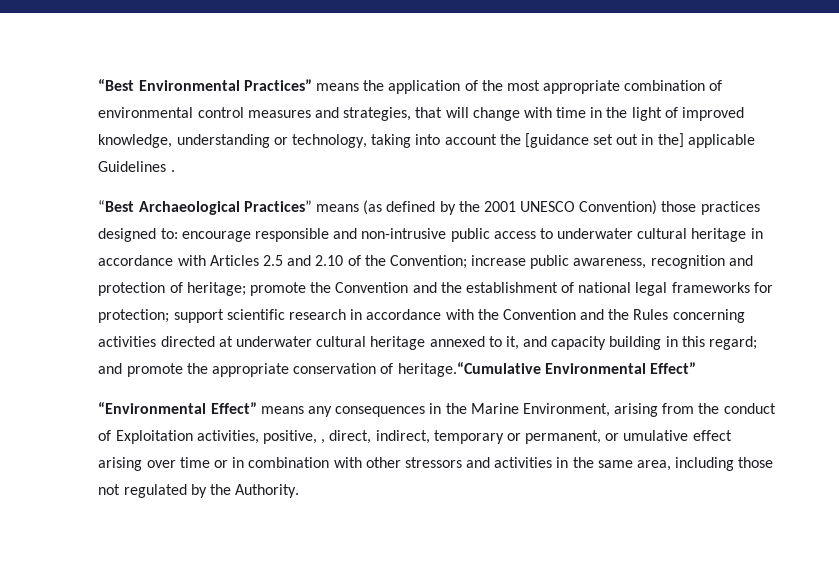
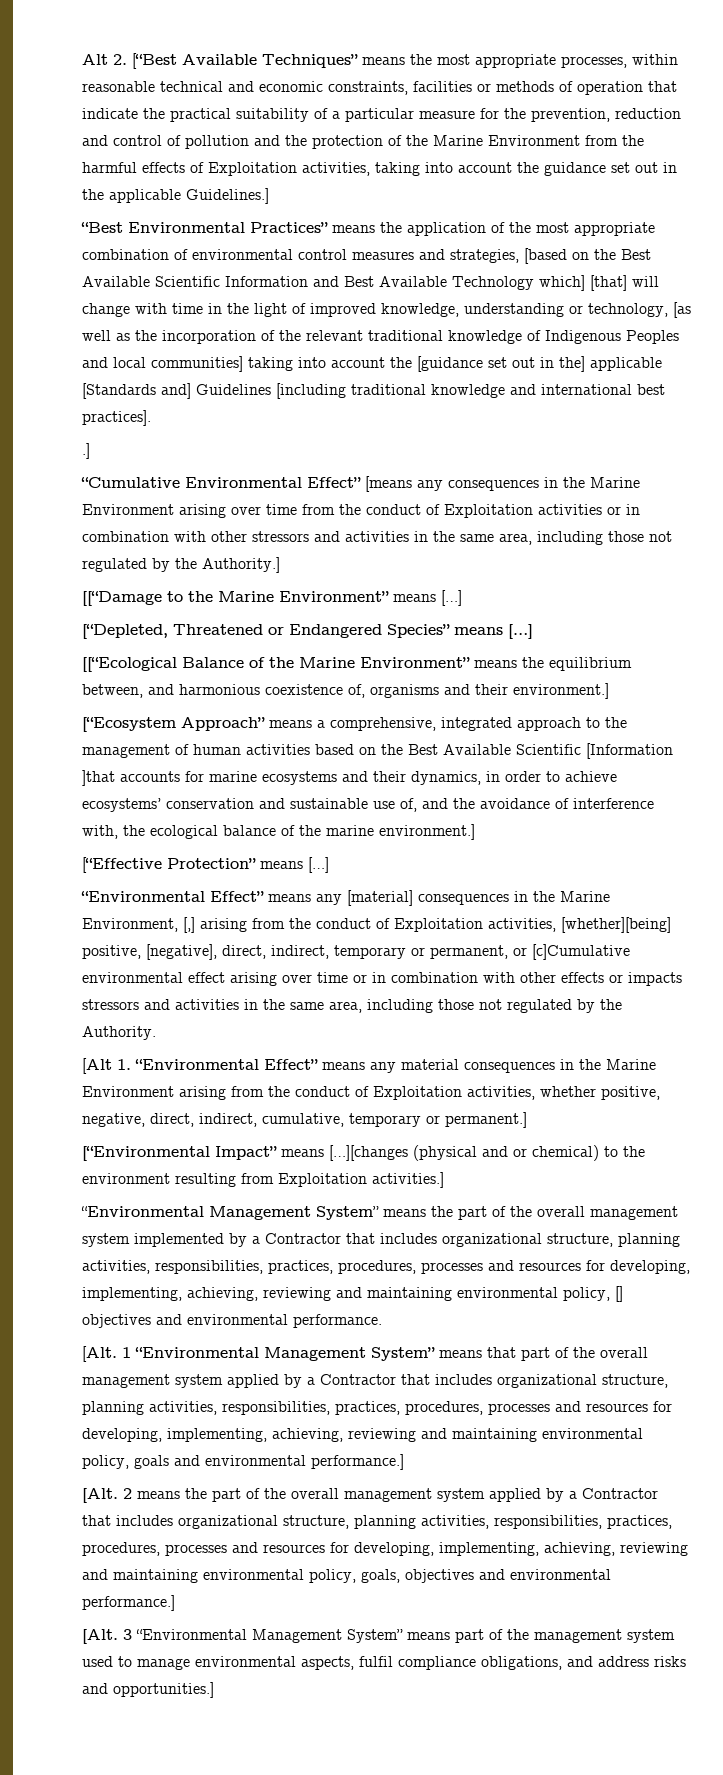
(98, 85) none -> [82,53,679,69] [82,81,678,95] [82,108,682,122] [82,135,645,149] [82,162,678,176] [82,188,270,204] Alt 2. [“Best Available Techniques” means the most appropriate processes, within reasonable technical and economic constraints, facilities or methods of operation that indicate the practical suitability of a particular measure for the prevention, reduction and control of pollution and the protection of the Marine Environment from the harmful effects of Exploitation activities, taking into account the guidance set out in the applicable Guidelines.] //
[415,107,443,118] that -> [524,248,652,264] [82,275,628,291] [based on the Best Available Scientific Information and Best Available Technology which] [that]
(368, 141) none -> [673,302,692,318] [82,330,680,344] [82,356,244,372] [as well as the incorporation of the relevant traditional knowledge of Indigenous Peoples and local communities]
[98,161,175,172] [98,200,760,215] [98,228,763,242] [98,255,753,269] [98,282,773,296] [98,309,745,323] [98,336,758,350] [98,362,541,377] Guidelines . // “Best Archaeological Practices” means (as defined by the 2001 UNESCO Convention) those practices designed to: encourage responsible and non-intrusive public access to underwater cultural heritage in accordance with Articles 2.5 and 2.10 of the Convention; increase public awareness, recognition and protection of heritage; promote the Convention and the establishment of national legal frameworks for protection; support scientific research in accordance with the Convention and the Rules concerning activities directed at underwater cultural heritage annexed to it, and capacity building in this regard; and promote the appropriate conservation of heritage.“Cumulative -> [82,383,666,399] [82,410,152,426] [82,443,91,459] [81,477,181,488] [Standards and] Guidelines [including traditional knowledge and international best practices]. // .] // “Cumulative
[98,402,304,414] // “Environmental Effect” means -> [365,476,413,492] [means
[522,403,776,417] [98,430,732,444] [98,457,210,471] Environment, arising from the conduct of Exploitation activities, positive, , direct, indirect, temporary or permanent, or umulative effect arising over time -> [82,504,603,518] Environment arising over time from the conduct of Exploitation activities
[235,484,300,498] Authority. -> [202,557,281,573] [82,590,463,606] [82,624,534,639] [82,657,633,672] [82,683,610,699] [82,717,628,732] [82,743,674,759] [82,770,618,786] [82,798,655,812] [82,824,476,840] [82,857,330,873] [81,890,611,906] [82,917,672,933] [82,944,631,960] [82,972,683,986] [82,999,623,1013] [82,1026,157,1040] [82,1058,657,1074] [82,1086,661,1100] [82,1112,528,1128] [82,1145,646,1161] [82,1172,445,1188] [81,1206,679,1220] [82,1233,681,1247] [82,1260,691,1274] [82,1286,624,1302] [82,1314,383,1328] [82,1346,649,1362] [82,1374,669,1388] [82,1401,673,1415] [82,1428,644,1442] [82,1454,405,1470] [82,1488,659,1503] [82,1515,673,1529] [82,1542,689,1556] [82,1569,612,1583] [82,1595,176,1611] [82,1629,676,1644] [82,1656,687,1670] [82,1682,215,1698] Authority.] // [[“Damage to the Marine Environment” means […] // [“Depleted, Threatened or Endangered Species” means […] // [[“Ecological Balance of the Marine Environment” means the equilibrium between, and harmonious coexistence of, organisms and their environment.] // [“Ecosystem Approach” means a comprehensive, integrated approach to the management of human activities based on the Best Available Scientific [Information ]that accounts for marine ecosystems and their dynamics, in order to achieve ecosystems’ conservation and sustainable use of, and the avoidance of interference with, the ecological balance of the marine environment.] // [“Effective Protection” means […] // “Environmental Effect” means any [material] consequences in the Marine Environment, [,] arising from the conduct of Exploitation activities, [whether][being] positive, [negative], direct, indirect, temporary or permanent, or [c]Cumulative environmental effect arising over time or in combination with other effects or impacts stressors and activities in the same area, including those not regulated by the Authority. // [Alt 1. “Environmental Effect” means any material consequences in the Marine Environment arising from the conduct of Exploitation activities, whether positive, negative, direct, indirect, cumulative, temporary or permanent.] // [“Environmental Impact” means […][changes (physical and or chemical) to the environment resulting from Exploitation activities.] // “Environmental Management System” means the part of the overall management system implemented by a Contractor that includes organizational structure, planning activities, responsibilities, practices, procedures, processes and resources for developing, implementing, achieving, reviewing and maintaining environmental policy, [] objectives and environmental performance. // [Alt. 1 “Environmental Management System” means that part of the overall management system applied by a Contractor that includes organizational structure, planning activities, responsibilities, practices, procedures, processes and resources for developing, implementing, achieving, reviewing and maintaining environmental policy, goals and environmental performance.] // [Alt. 2 means the part of the overall management system applied by a Contractor that includes organizational structure, planning activities, responsibilities, practices, procedures, processes and resources for developing, implementing, achieving, reviewing and maintaining environmental policy, goals, objectives and environmental performance.] // [Alt. 3 “Environmental Management System” means part of the management system used to manage environmental aspects, fulfil compliance obligations, and address risks and opportunities.]

